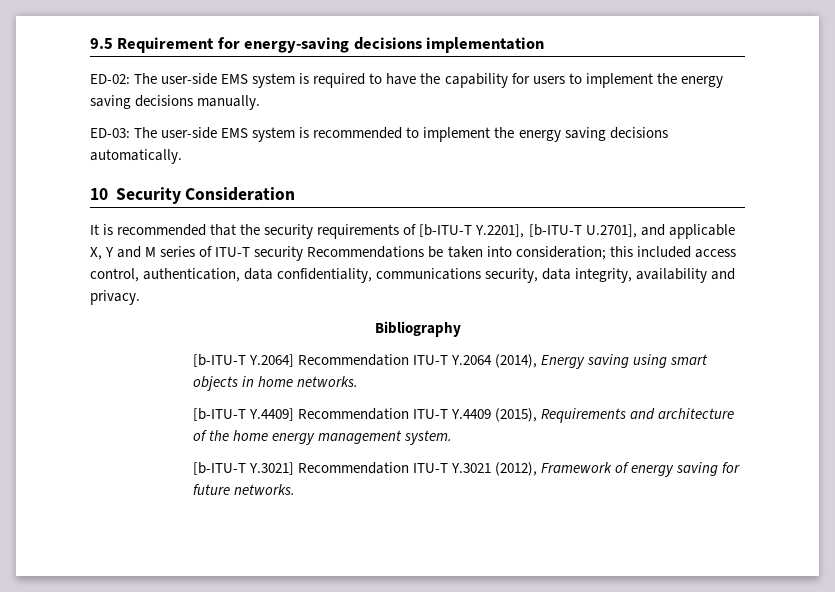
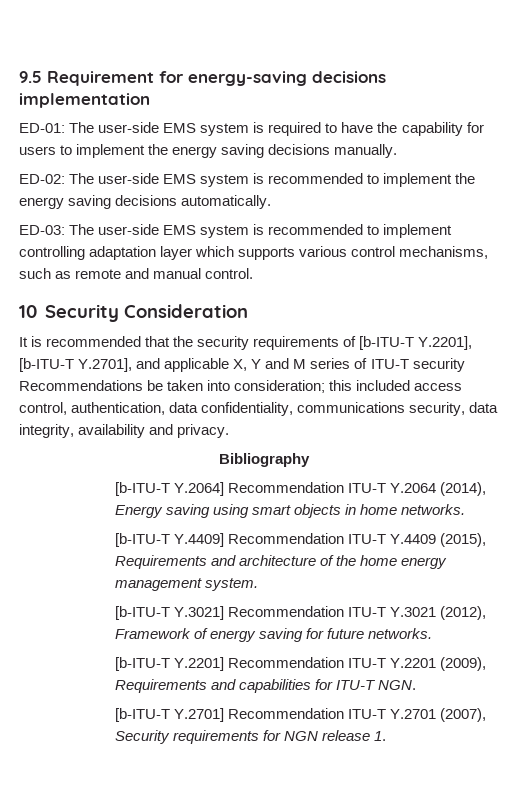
[90,74,130,84] ED-02: -> [19,123,65,133] ED-01:
[90,128,130,138] ED-03: -> [19,174,65,184] ED-02:
(182, 156) none -> [19,224,453,238] [19,246,489,260] [19,268,254,279] // ED-03: The user-side EMS system is recommended to implement controlling adaptation layer which supports various control mechanisms, such as remote and manual control.
[585,224,637,238] U.2701], -> [78,358,133,372] Y.2701],
(295, 489) none -> [115,657,487,671] [115,679,417,693] [115,708,487,722] [115,730,387,744] // [b-ITU-T Y.2201] Recommendation ITU-T Y.2201 (2009), Requirements and capabilities for ITU-T NGN. // [b-ITU-T Y.2701] Recommendation ITU-T Y.2701 (2007), Security requirements for NGN release 1.

